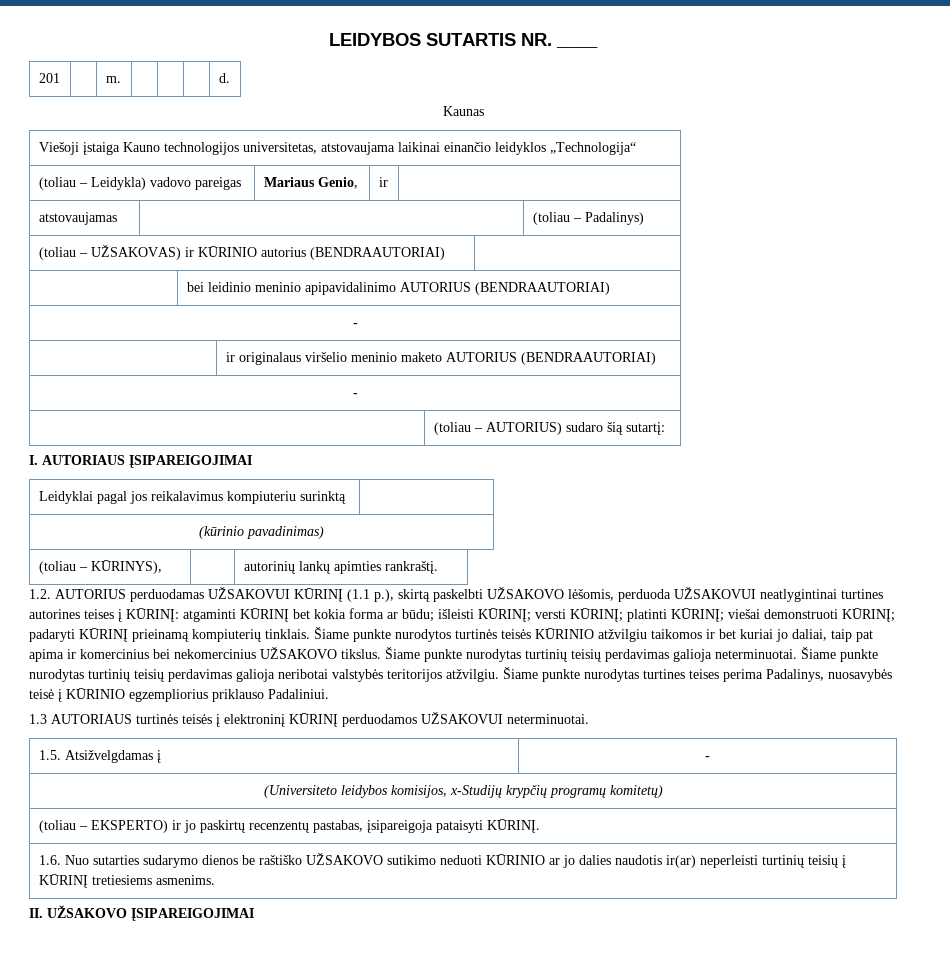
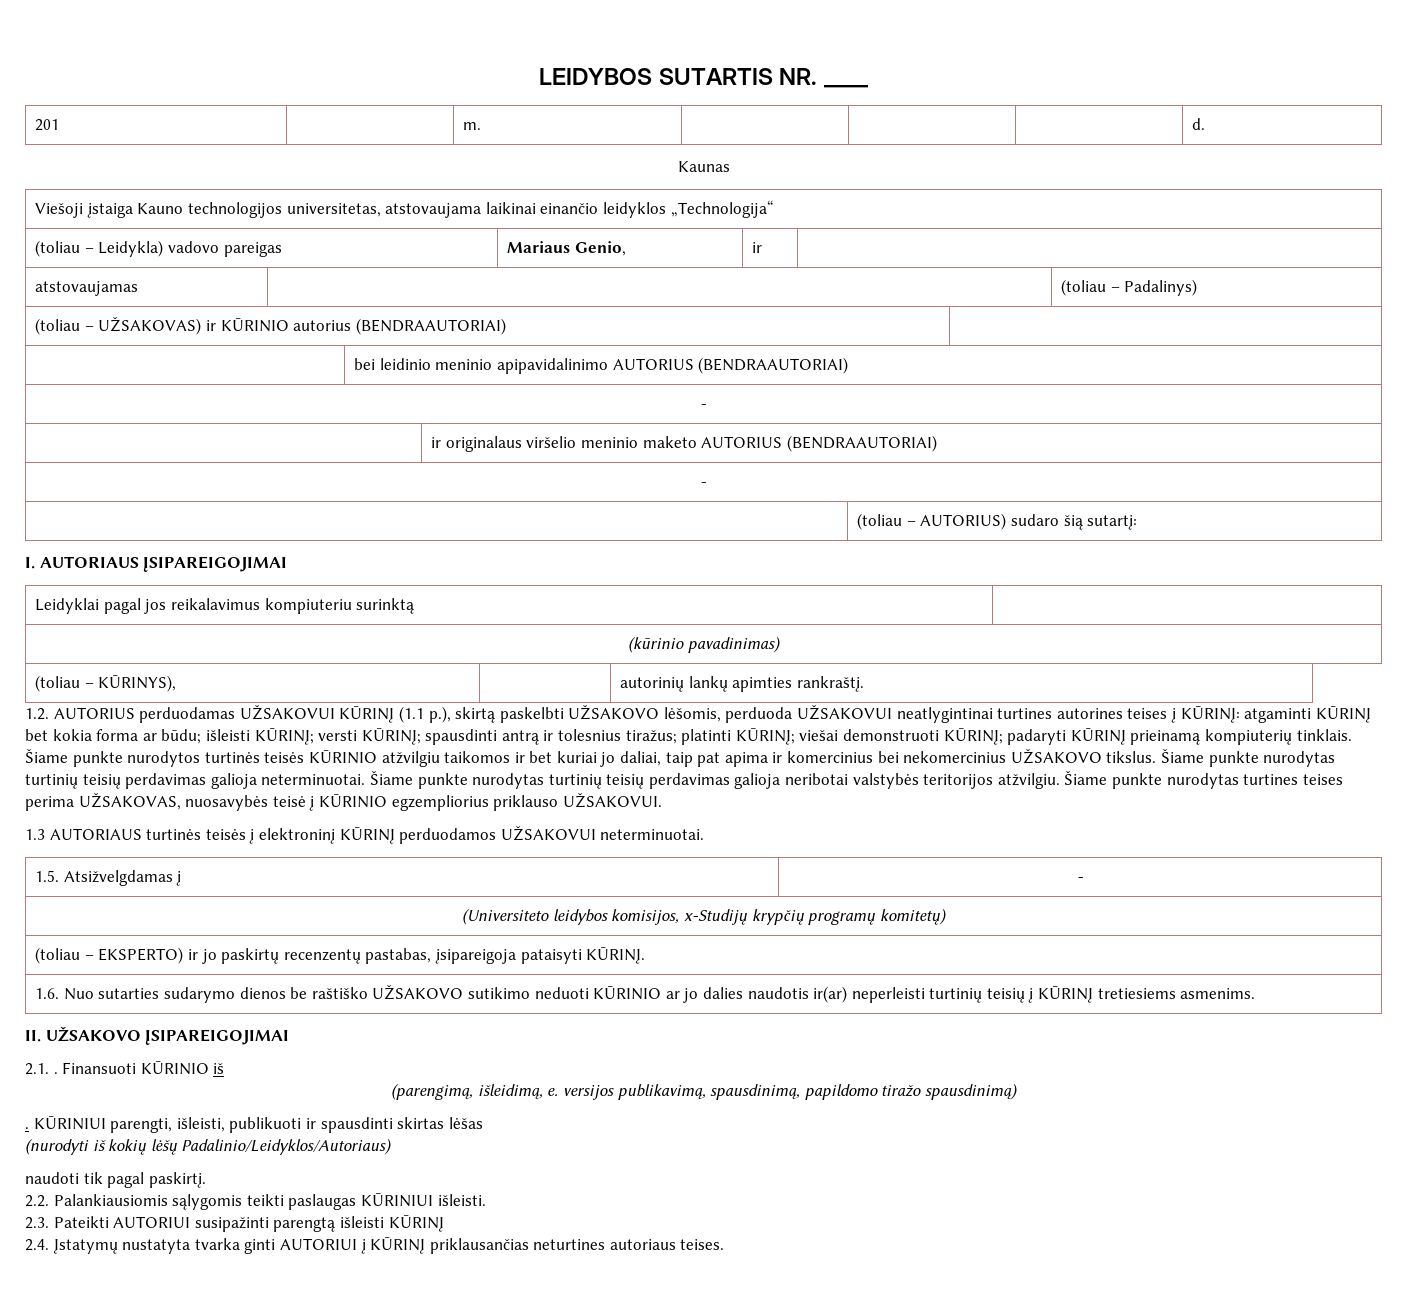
(623, 615) none -> [425,729,677,745] spausdinti antrą ir tolesnius tiražus;
[766,669,824,682] Padalinys, -> [78,793,181,810] UŽSAKOVAS,
[268,689,329,699] Padaliniui. -> [562,793,662,808] UŽSAKOVUI.
(254, 914) none -> [25,1061,225,1075] [391,1083,1018,1100] [25,1116,483,1133] [25,1138,393,1155] [25,1172,206,1188] [25,1193,486,1210] [25,1215,444,1232] [25,1237,725,1254] // 2.1. . Finansuoti KŪRINIO iš // (parengimą, išleidimą, e. versijos publikavimą, spausdinimą, papildomo tiražo spausdinimą) // . KŪRINIUI parengti, išleisti, publikuoti ir spausdinti skirtas lėšas // (nurodyti iš kokių lėšų Padalinio/Leidyklos/Autoriaus) // naudoti tik pagal paskirtį. // 2.2. Palankiausiomis sąlygomis teikti paslaugas KŪRINIUI išleisti. // 2.3. Pateikti AUTORIUI susipažinti parengtą išleisti KŪRINĮ // 2.4. Įstatymų nustatyta tvarka ginti AUTORIUI į KŪRINĮ priklausančias neturtines autoriaus teises.

